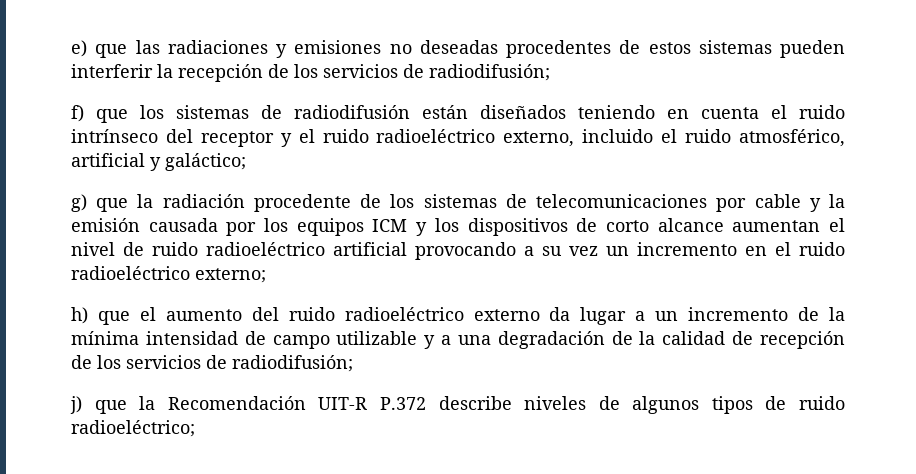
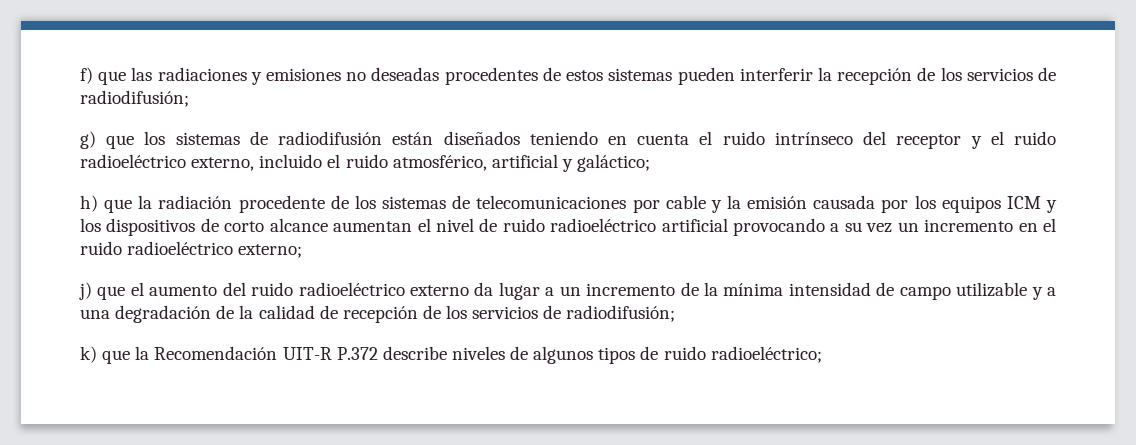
[71,40,87,57] e) -> [80,67,93,84] f)
[71,105,84,122] f) -> [80,131,96,149] g)
[71,194,87,212] g) -> [80,195,98,212] h)
[71,307,88,324] h) -> [79,282,92,300] j)
[70,396,82,414] j) -> [80,346,97,363] k)

